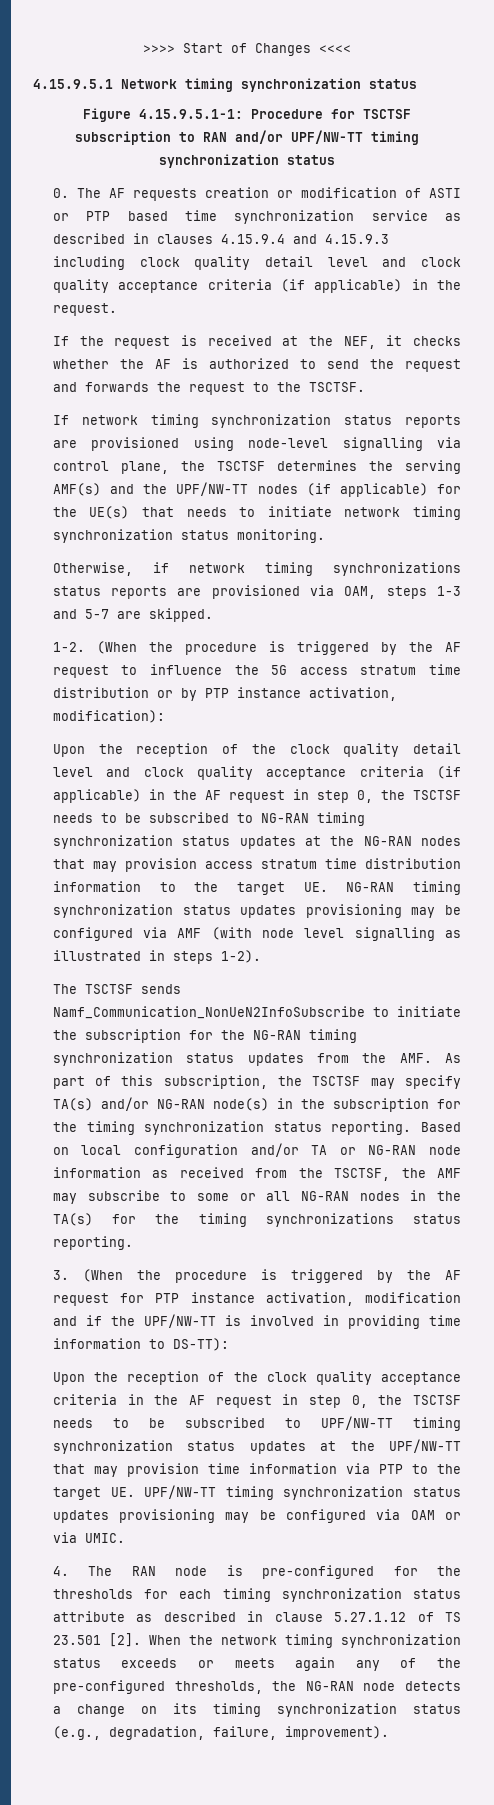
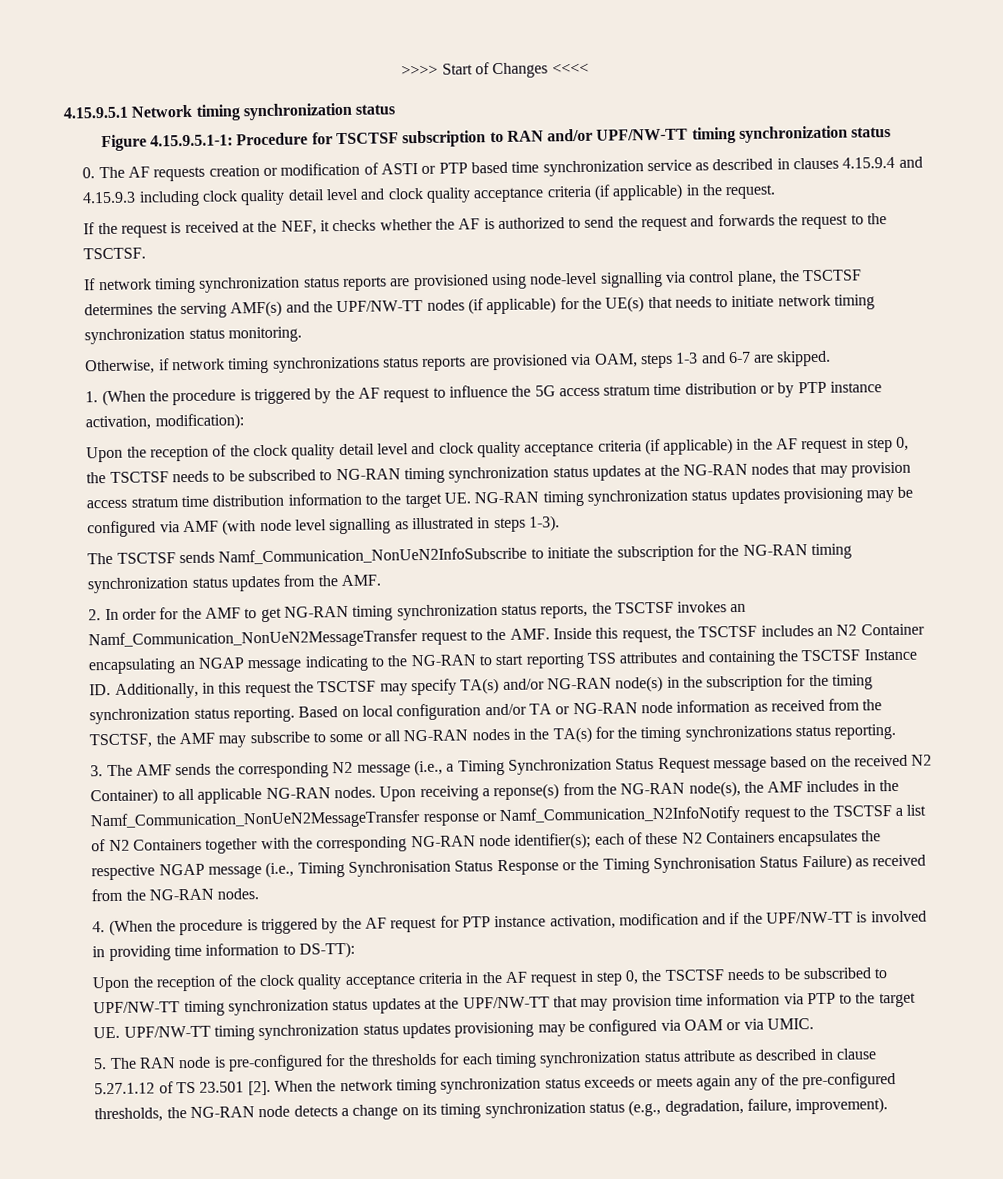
[84,609,109,619] 5-7 -> [727,351,751,364] 6-7
[52,642,85,652] 1-2. -> [85,391,99,403] 1.
[220,950,261,963] 1-2). -> [528,515,560,532] 1-3).
[445,1053,461,1063] [52,1075,268,1089] As part of this subscription, -> [88,601,747,623] [88,623,925,650] [88,648,917,675] [89,682,292,699] // 2. In order for the AMF to get NG-RAN timing synchronization status reports, the TSCTSF invokes an Namf_Communication_NonUeN2MessageTransfer request to the AMF. Inside this request, the TSCTSF includes an N2 Container encapsulating an NGAP message indicating to the NG-RAN to start reporting TSS attributes and containing the TSCTSF Instance ID. Additionally, in this request
(69, 1275) none -> [106,754,933,779] [90,779,900,806] [90,804,927,831] [91,830,882,854] [91,854,927,881] [91,888,260,902] [92,921,106,933] The AMF sends the corresponding N2 message (i.e., a Timing Synchronization Status Request message based on the received N2 Container) to all applicable NG-RAN nodes. Upon receiving a reponse(s) from the NG-RAN node(s), the AMF includes in the Namf_Communication_NonUeN2MessageTransfer response or Namf_Communication_N2InfoNotify request to the TSCTSF a list of N2 Containers together with the corresponding NG-RAN node identifier(s); each of these N2 Containers encapsulates the respective NGAP message (i.e., Timing Synchronisation Status Response or the Timing Synchronisation Status Failure) as received from the NG-RAN nodes. // 4.
[52,1566,69,1576] 4. -> [93,1058,108,1070] 5.

